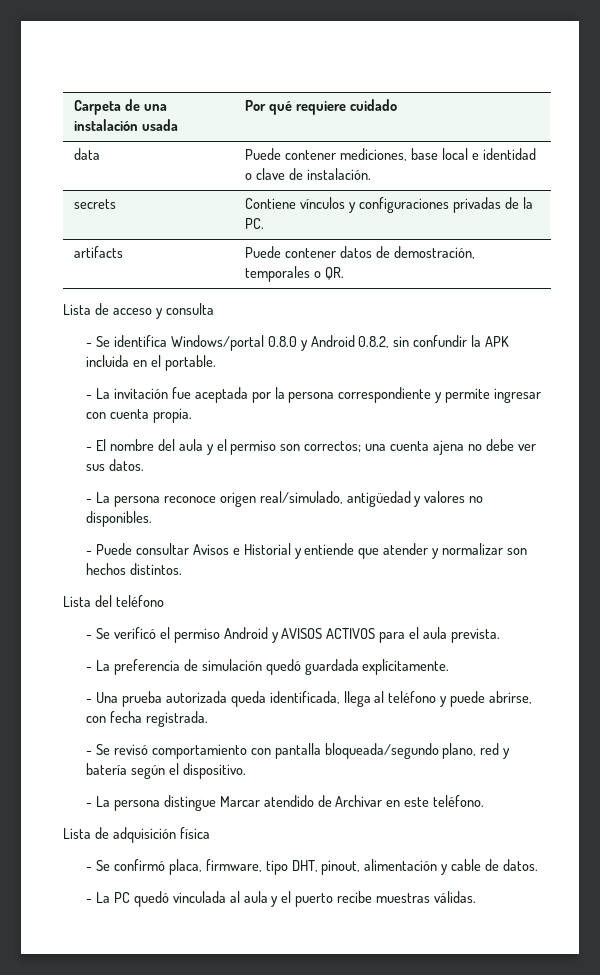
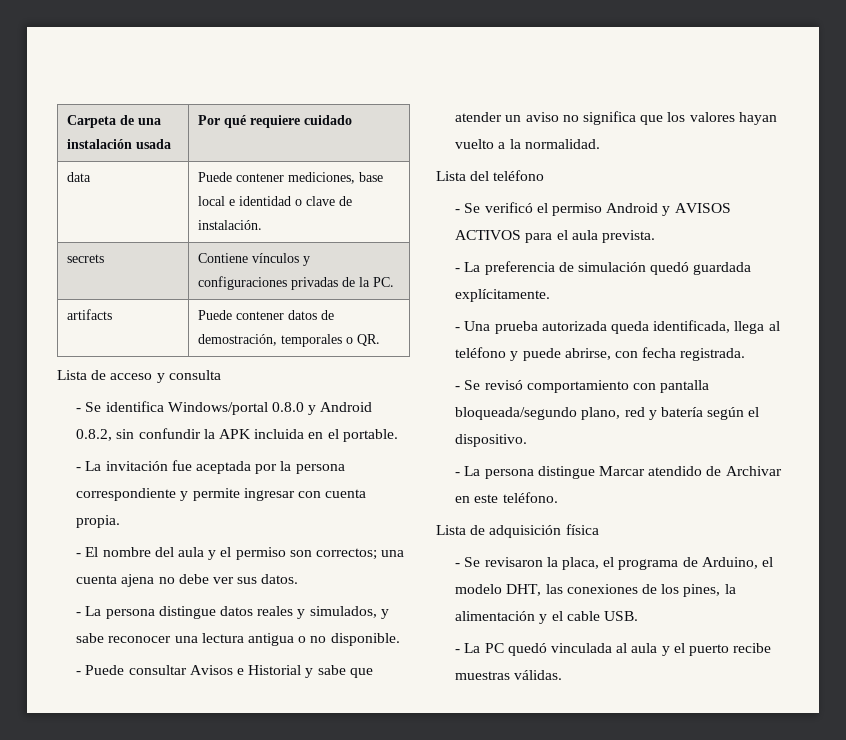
[163,491,484,507] [86,511,153,527] reconoce origen real/simulado, antigüedad y valores no disponibles. -> [158,606,389,619] [76,633,400,646] distingue datos reales y simulados, y sabe reconocer una lectura antigua o no disponible.
[304,543,355,555] entiende -> [317,665,346,675] sabe
[432,543,528,559] [86,563,182,575] y normalizar son hechos distintos. -> [505,111,777,125] [455,139,600,149] un aviso no significa que los valores hayan vuelto a la normalidad.
[113,859,539,875] confirmó placa, firmware, tipo DHT, pinout, alimentación y cable de datos. -> [484,557,773,570] [455,584,736,597] [455,611,639,624] revisaron la placa, el programa de Arduino, el modelo DHT, las conexiones de los pines, la alimentación y el cable USB.

